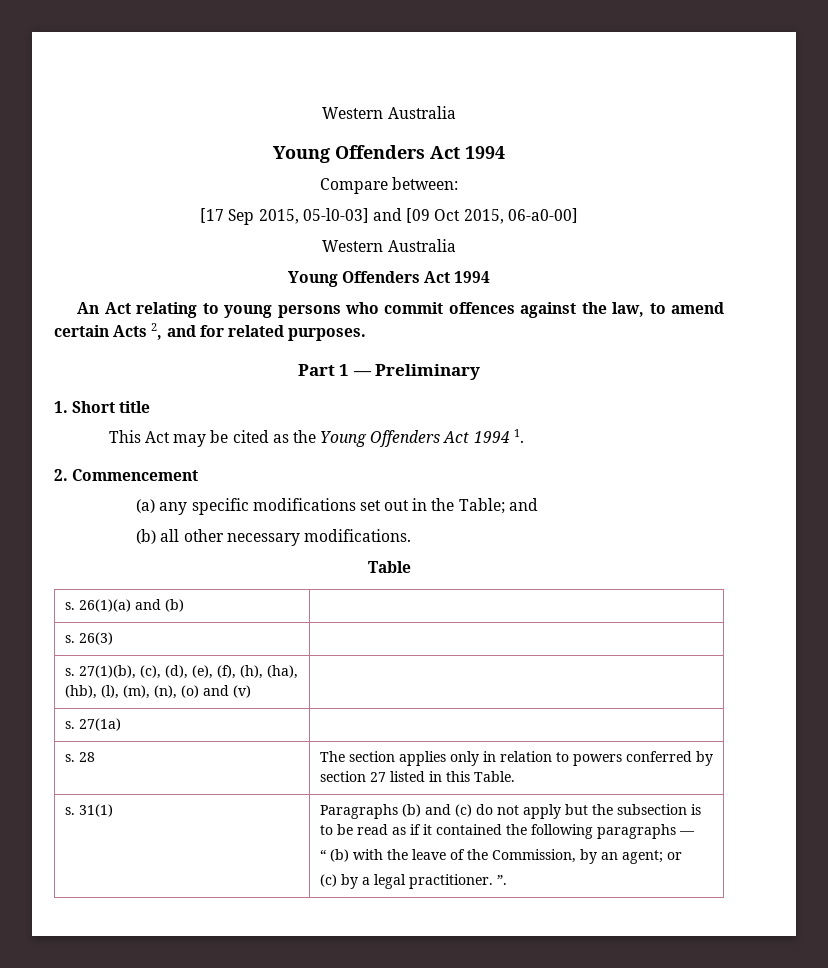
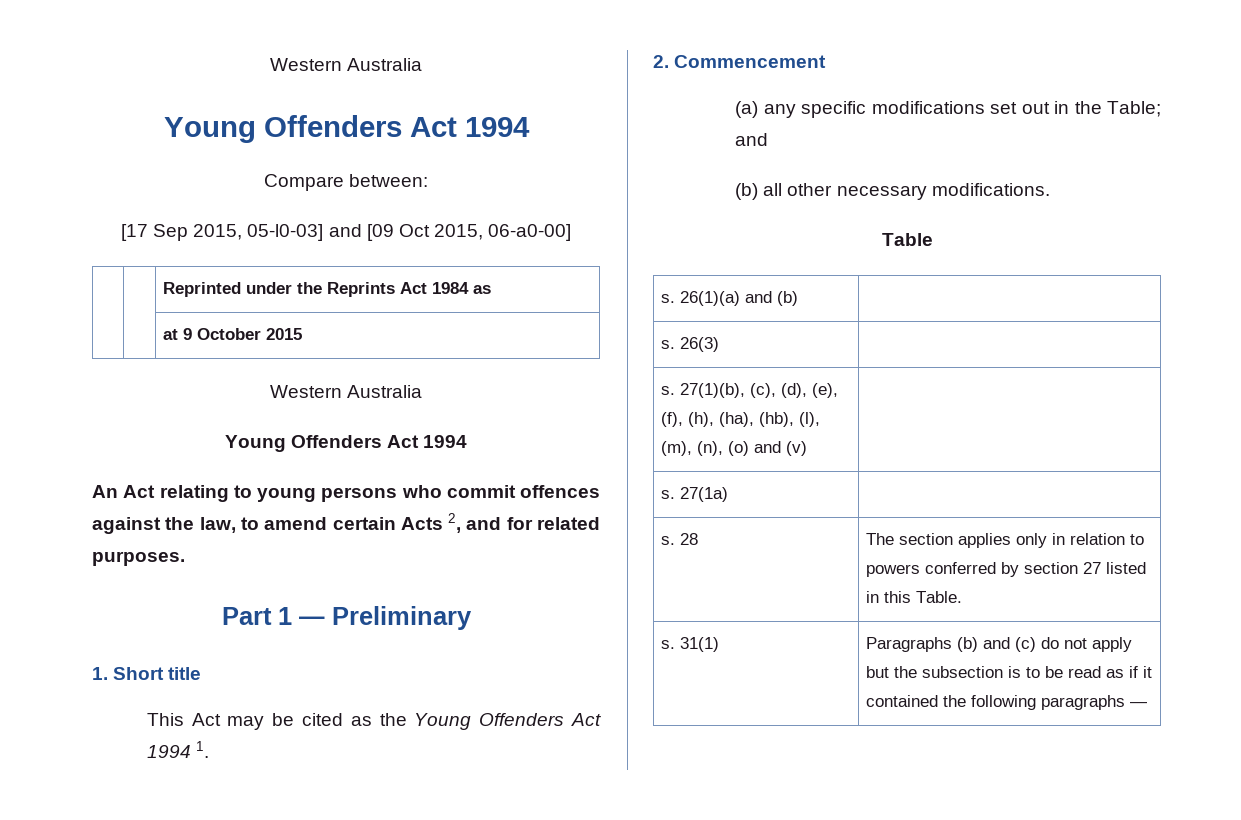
(578, 215) none -> [162,282,491,297] [162,328,302,340] // | | Reprinted under the Reprints Act 1984 as // | | at 9 October 2015
[319,849,682,864] [319,874,507,889] // “ (b) with the leave of the Commission, by an agent; or // (c) by a legal practitioner. ”. -> (1147, 704) none

